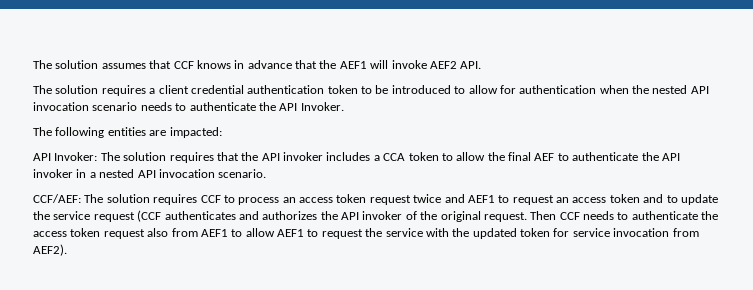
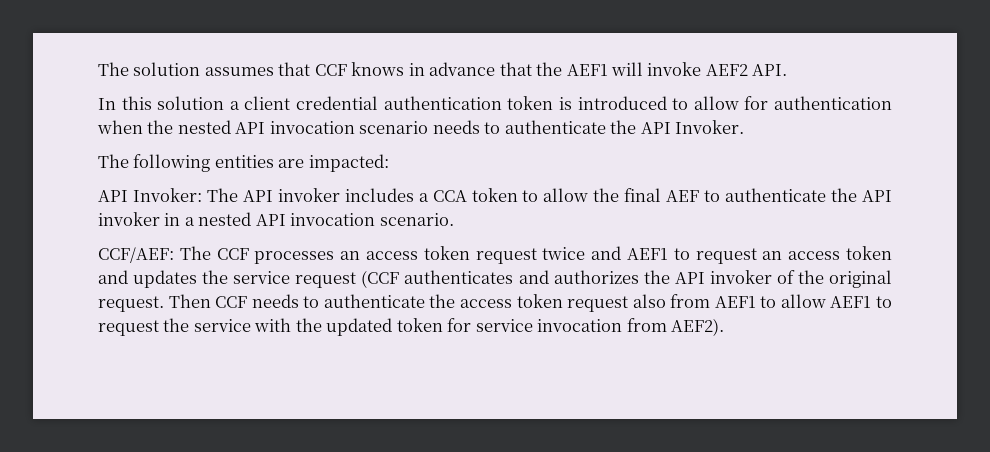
[33,85,146,96] The solution requires -> [98,96,225,110] In this solution
[361,85,389,94] to be -> [558,97,572,110] is
[123,152,259,163] solution requires that the -> (238, 195) none
[106,194,280,205] solution requires CCF to process -> [216,248,335,264] CCF processes
[666,194,718,205] to update -> [133,270,198,288] updates

